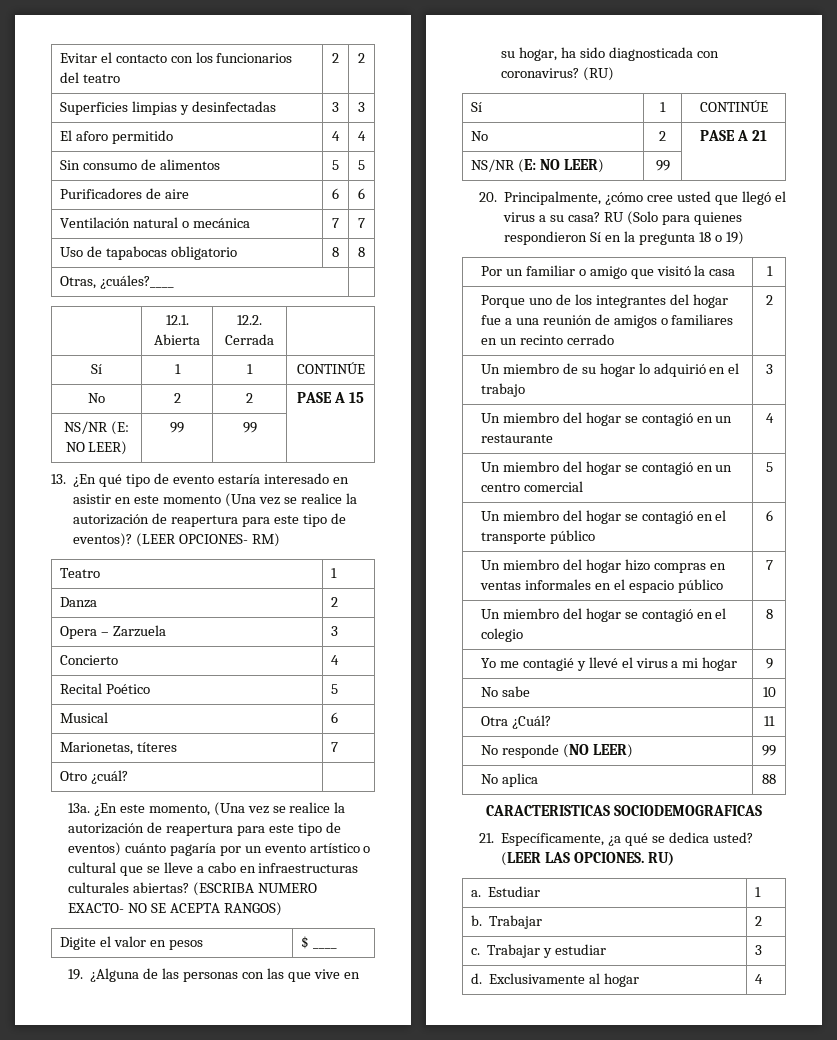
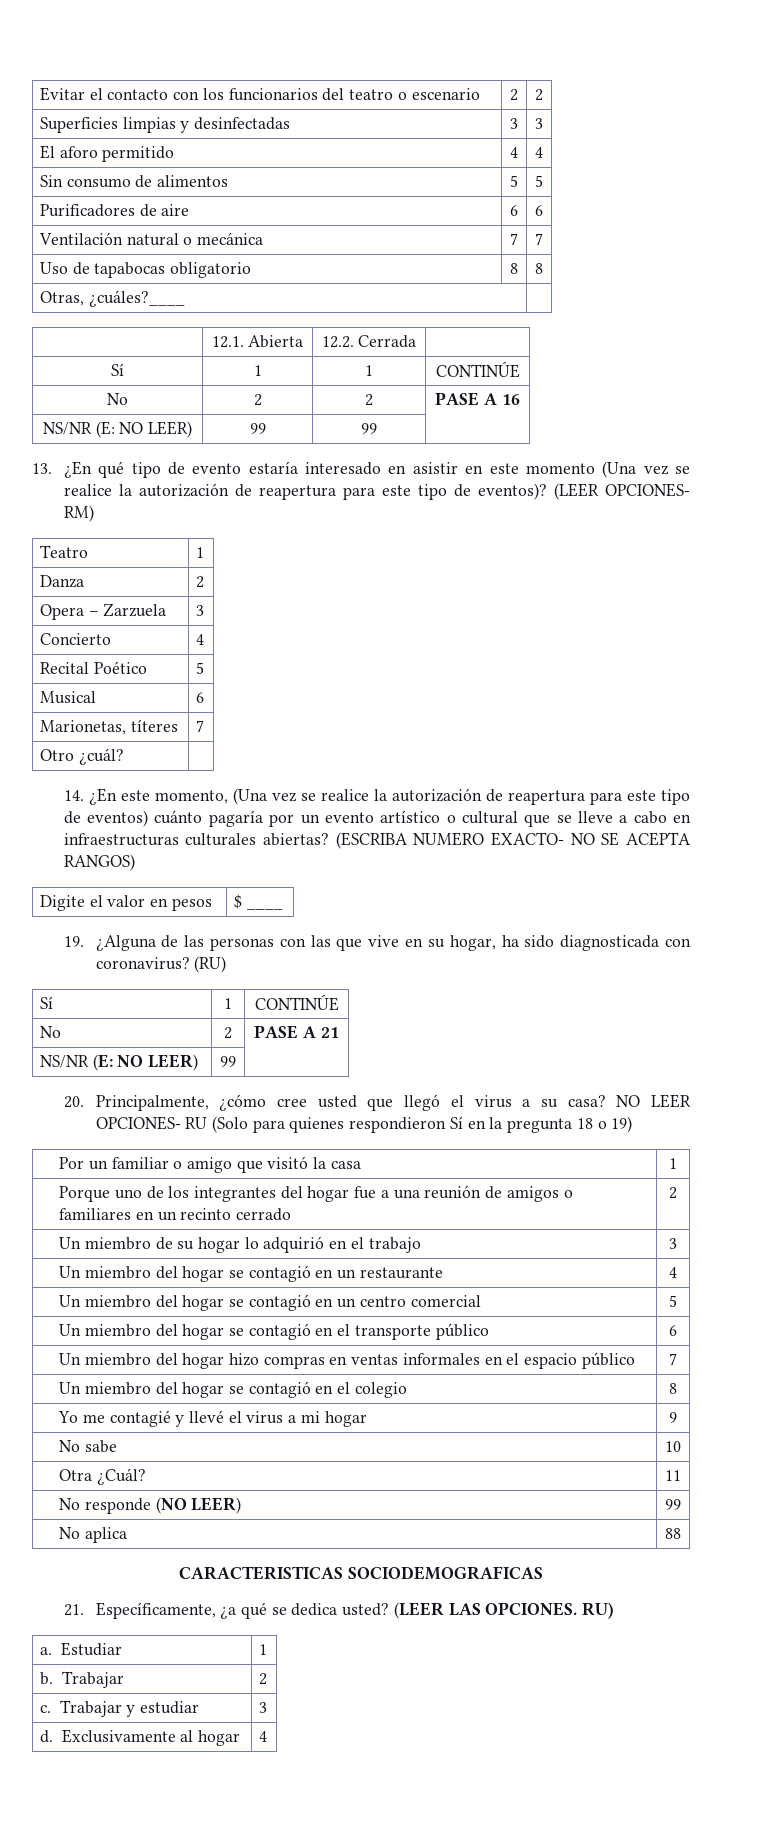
(120, 78) none -> [397,88,480,100] o escenario
[348,392,364,403] 15 -> [501,394,520,405] 16
[68,803,91,813] 13a. -> [63,790,84,801] 14.
(601, 217) none -> [616,1094,692,1108] [95,1116,181,1130] NO LEER OPCIONES-

